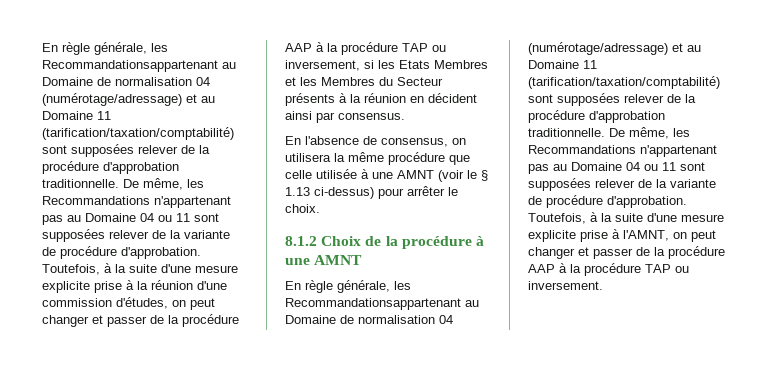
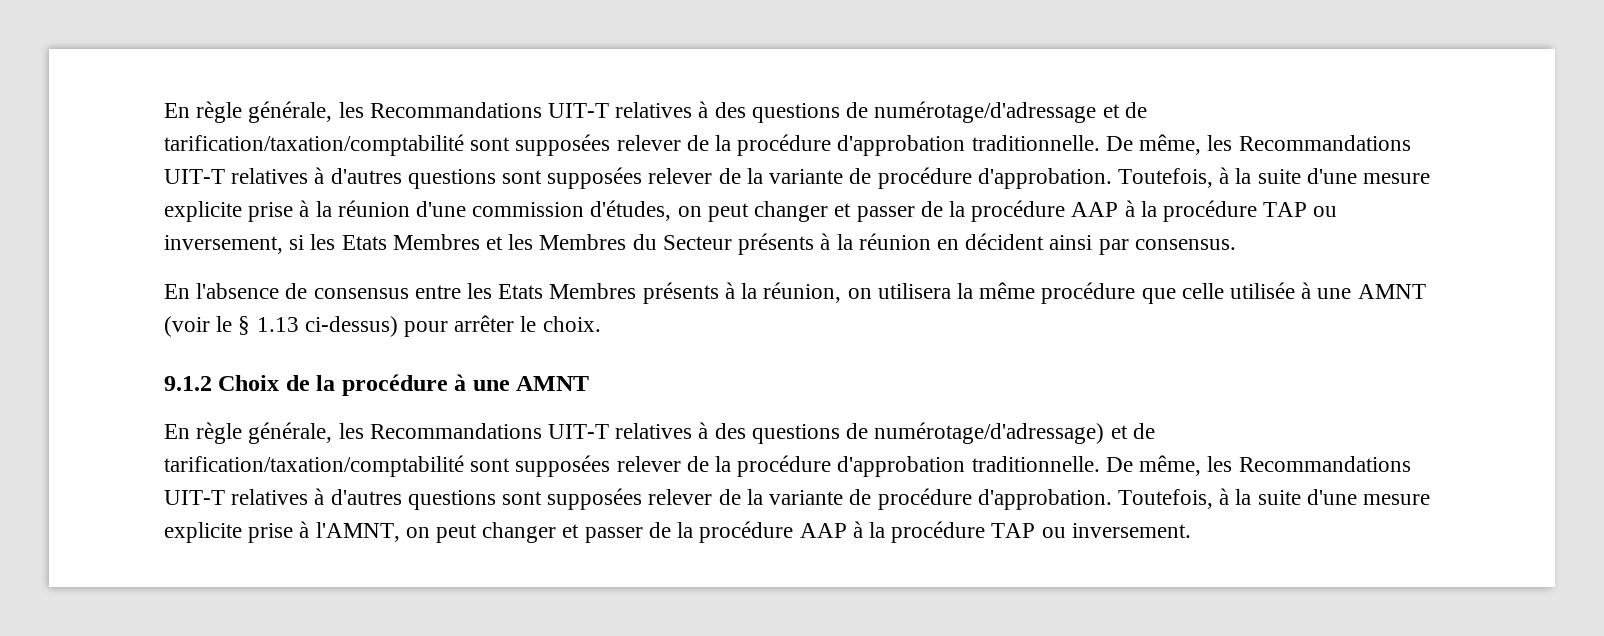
[42,42,168,55] [42,60,236,72] [42,77,210,86] [42,93,215,106] [42,111,111,120] [42,127,234,140] En règle générale, les Recommandationsappartenant au Domaine de normalisation 04 (numérotage/adressage) et au Domaine 11 (tarification/taxation/comptabilité) -> [164,101,1147,123] [164,134,464,156] En règle générale, les Recommandations UIT-T relatives à des questions de numérotage/d'adressage et de tarification/taxation/comptabilité
[154,196,231,208] [42,213,190,225] n'appartenant pas au Domaine 04 ou 11 -> [164,167,496,189] UIT-T relatives à d'autres questions
[381,138,448,147] consensus, -> [313,282,842,304] consensus entre les Etats Membres présents à la réunion,
[285,236,317,246] 8.1.2 -> [164,376,212,391] 9.1.2
[285,298,479,310] [285,315,453,324] [528,42,701,55] [528,60,597,69] [528,76,720,89] Recommandationsappartenant au Domaine de normalisation 04 (numérotage/adressage) et au Domaine 11 (tarification/taxation/comptabilité) -> [369,422,1155,444] [164,455,464,477] Recommandations UIT-T relatives à des questions de numérotage/d'adressage) et de tarification/taxation/comptabilité
[640,145,717,157] [528,162,676,174] n'appartenant pas au Domaine 04 ou 11 -> [164,488,496,510] UIT-T relatives à d'autres questions

